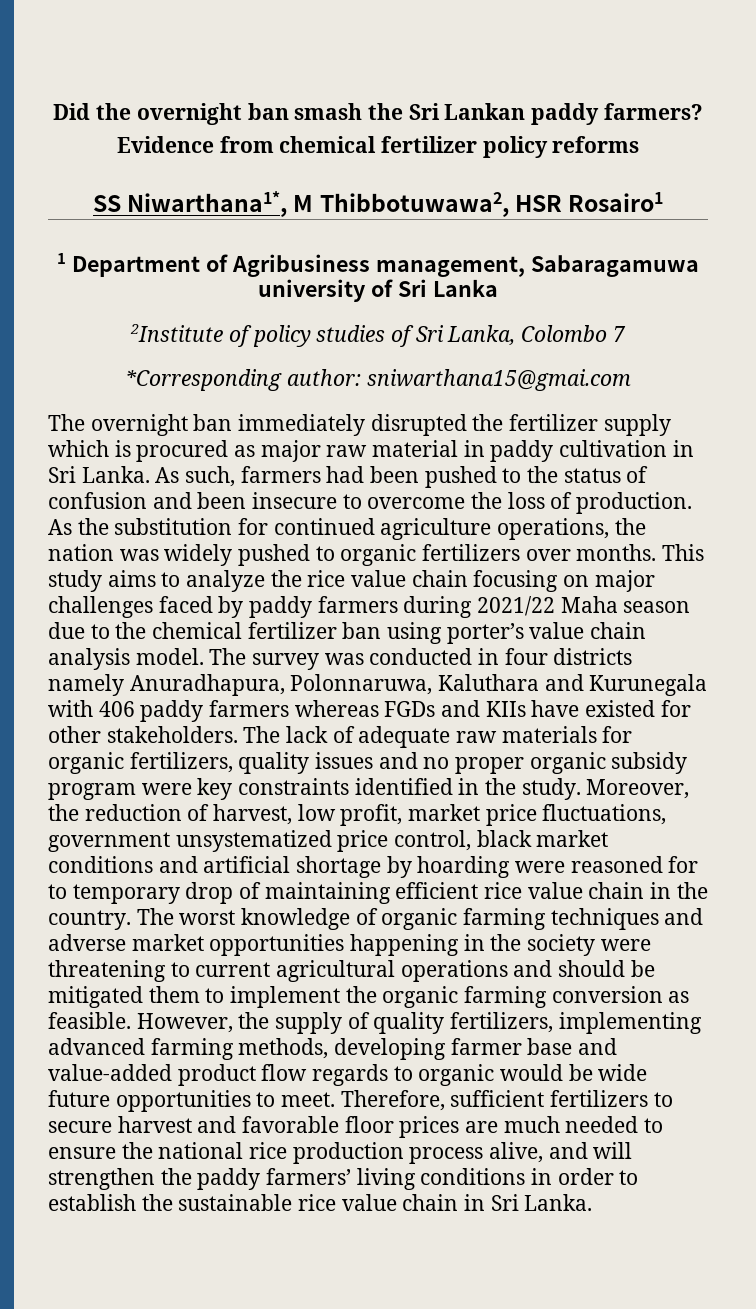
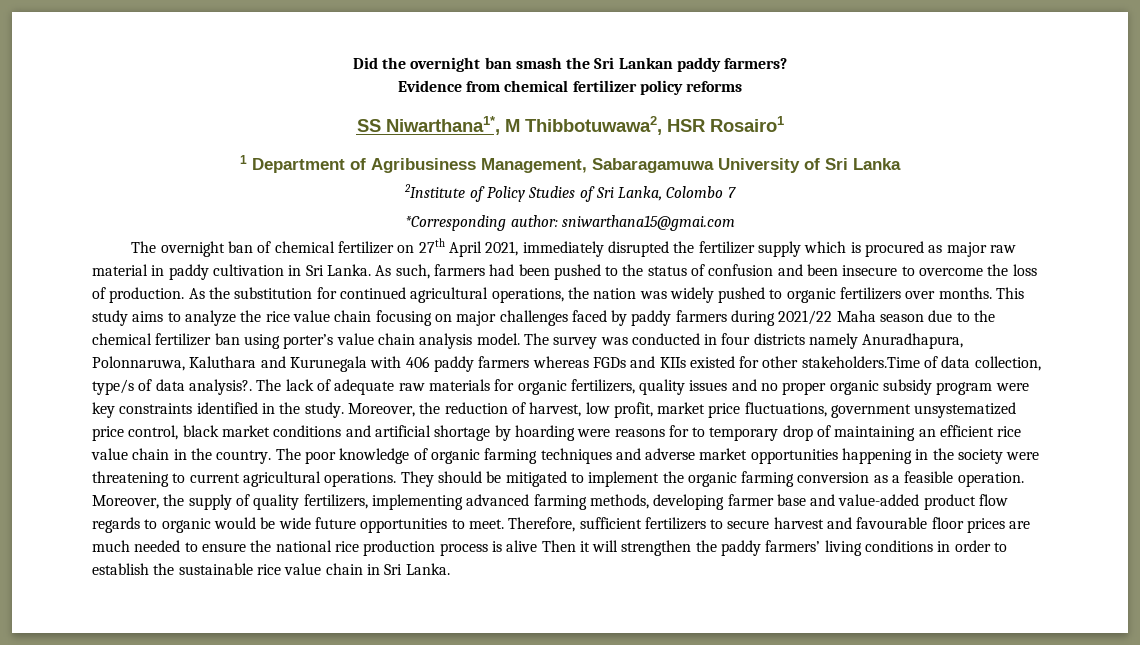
[375,255,699,277] [258,279,367,302] management, Sabaragamuwa university -> [481,158,800,173] Management, Sabaragamuwa University
[252,325,386,347] policy studies -> [486,186,576,202] Policy Studies
(233, 422) none -> [257,238,519,257] of chemical fertilizer on 27th April 2021,
[380,518,492,540] agriculture -> [410,287,489,303] agricultural
[531,700,580,717] have -> (686, 362) none
[106,726,238,743] stakeholders. -> [801,356,1041,371] [92,379,252,395] stakeholders.Time of data collection, type/s of data analysis?.
[570,856,663,873] reasoned -> [614,429,665,437] reasons
(391, 893) none -> [918,429,936,437] an
[179,910,236,925] worst -> [304,451,336,464] poor
[400,960,553,982] operations and -> [324,471,434,487] operations. They
[148,986,200,1003] them -> (567, 479) none
[48,1012,233,1033] feasible. However, -> [892,471,1024,487] [92,495,159,509] a feasible operation. Moreover,
[242,1116,340,1133] favorable -> [856,517,928,529] favourable
[489,1142,588,1163] alive, and -> [491,540,590,552] is alive Then it

